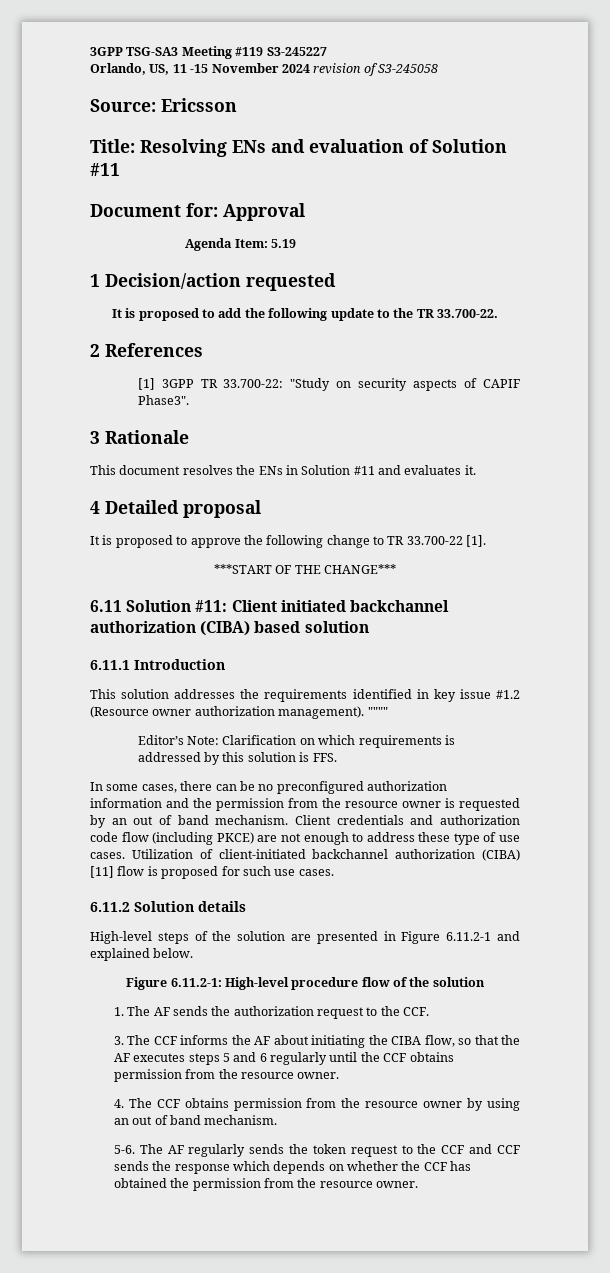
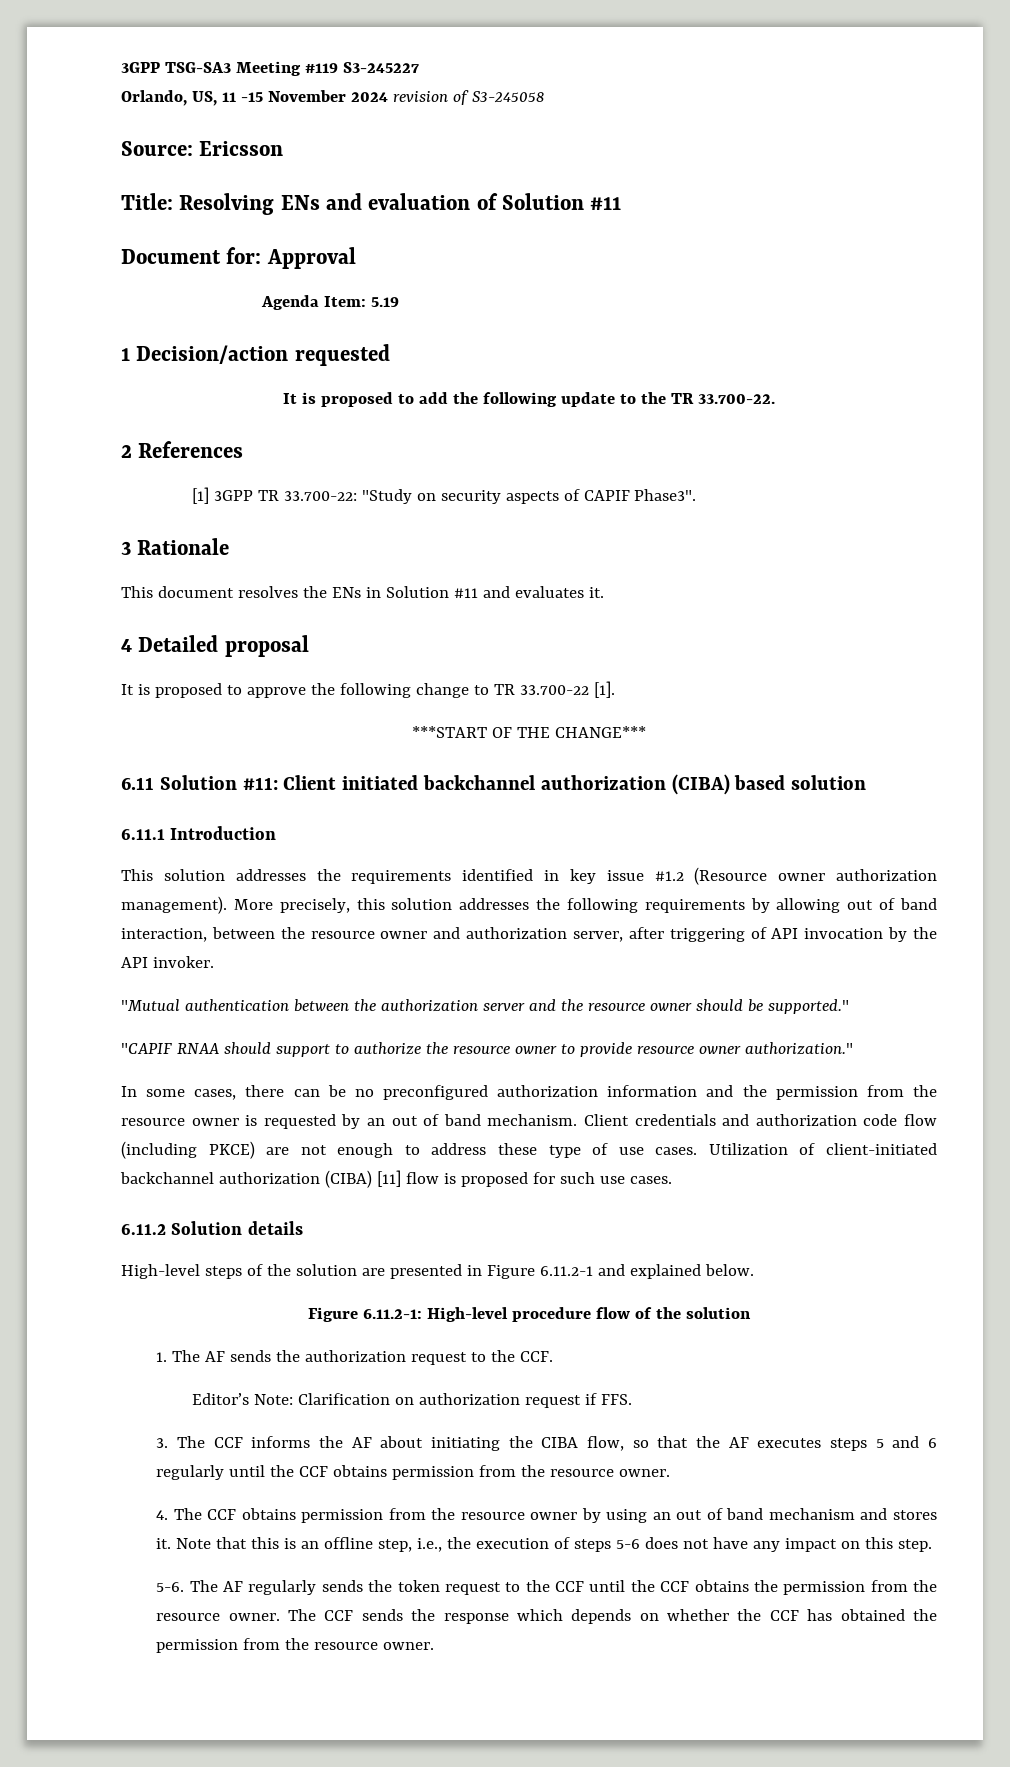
[367,707,388,716] [137,735,455,748] [137,752,337,765] """" // Editor’s Note: Clarification on which requirements is addressed by this solution is FFS. -> [233,898,937,913] [121,927,937,942] [121,956,214,968] [121,999,849,1014] [121,1042,853,1057] More precisely, this solution addresses the following requirements by allowing out of band interaction, between the resource owner and authorization server, after triggering of API invocation by the API invoker. // "Mutual authentication between the authorization server and the resource owner should be supported." // "CAPIF RNAA should support to authorize the resource owner to provide resource owner authorization."
(430, 1011) none -> [191,1393,632,1408] // Editor’s Note: Clarification on authorization request if FFS.
[204,1115,278,1125] mechanism. -> [768,1508,937,1520] [156,1537,933,1552] mechanism and stores it. Note that this is an offline step, i.e., the execution of steps 5-6 does not have any impact on this step.
[469,1144,493,1154] and -> [589,1580,937,1595] [156,1609,317,1621] until the CCF obtains the permission from the resource owner. The

